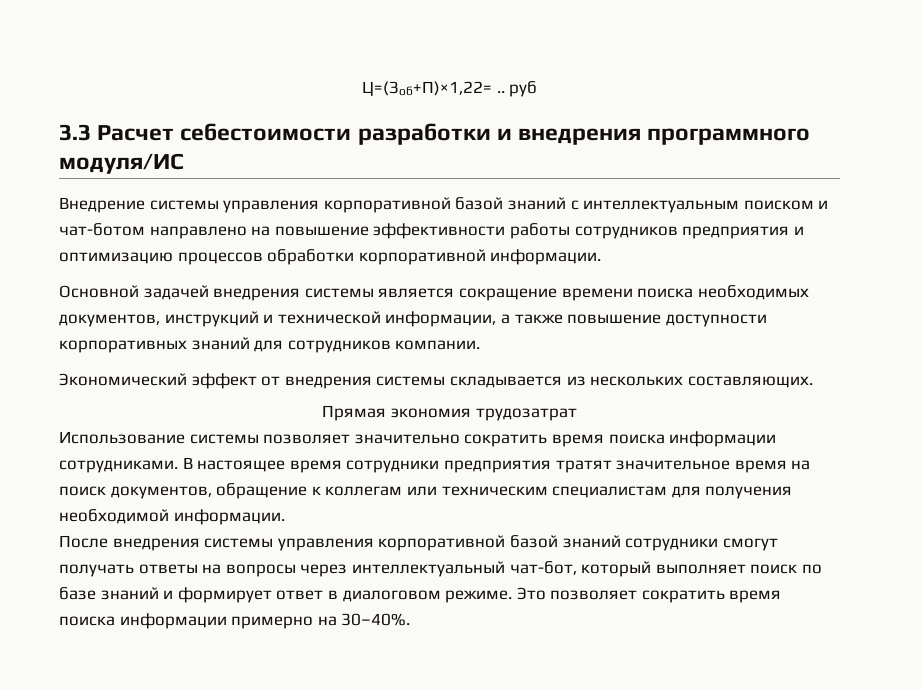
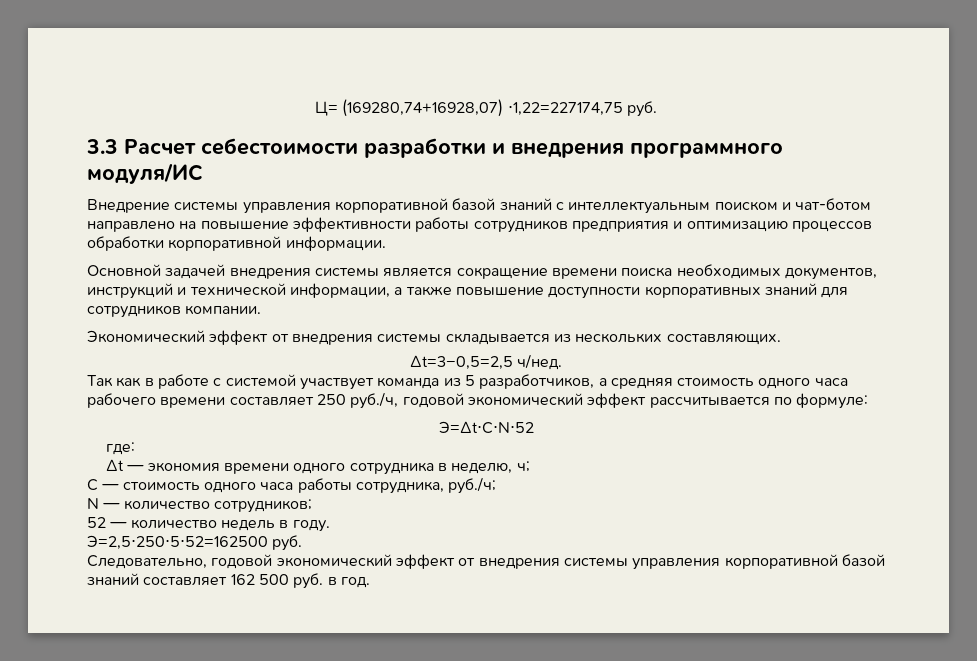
[361,81,538,97] Ц=(Зоб+П)×1,22= .. руб -> [315,99,657,117] Ц= (169280,74+16928,07) ⋅1,22=227174,75 руб.
[322,405,577,421] [59,431,777,447] [59,457,811,473] [59,483,793,499] [59,509,285,525] [59,535,108,548] Прямая экономия трудозатрат // Использование системы позволяет значительно сократить время поиска информации сотрудниками. В настоящее время сотрудники предприятия тратят значительное время на поиск документов, обращение к коллегам или техническим специалистам для получения необходимой информации. // После -> [409,354,563,370] [87,374,848,390] [87,392,869,409] [438,421,534,434] [106,442,136,455] [106,459,530,475] [87,477,497,494] [87,498,312,513] [87,517,330,532] [87,535,303,551] [87,554,476,569] Δt=3−0,5=2,5 ч/нед. // Так как в работе с системой участвует команда из 5 разработчиков, а средняя стоимость одного часа рабочего времени составляет 250 руб./ч, годовой экономический эффект рассчитывается по формуле: // Э=Δt⋅C⋅N⋅52 // где: // Δt — экономия времени одного сотрудника в неделю, ч; // C — стоимость одного часа работы сотрудника, руб./ч; // N — количество сотрудников; // 52 — количество недель в году. // Э=2,5⋅250⋅5⋅52=162500 руб. // Следовательно, годовой экономический эффект от
[625,538,778,551] [59,561,822,577] [59,587,782,603] [59,613,411,629] сотрудники смогут получать ответы на вопросы через интеллектуальный чат-бот, который выполняет поиск по базе знаний и формирует ответ в диалоговом режиме. Это позволяет сократить время поиска информации примерно на 30–40%. -> [143,573,370,589] составляет 162 500 руб. в год.

